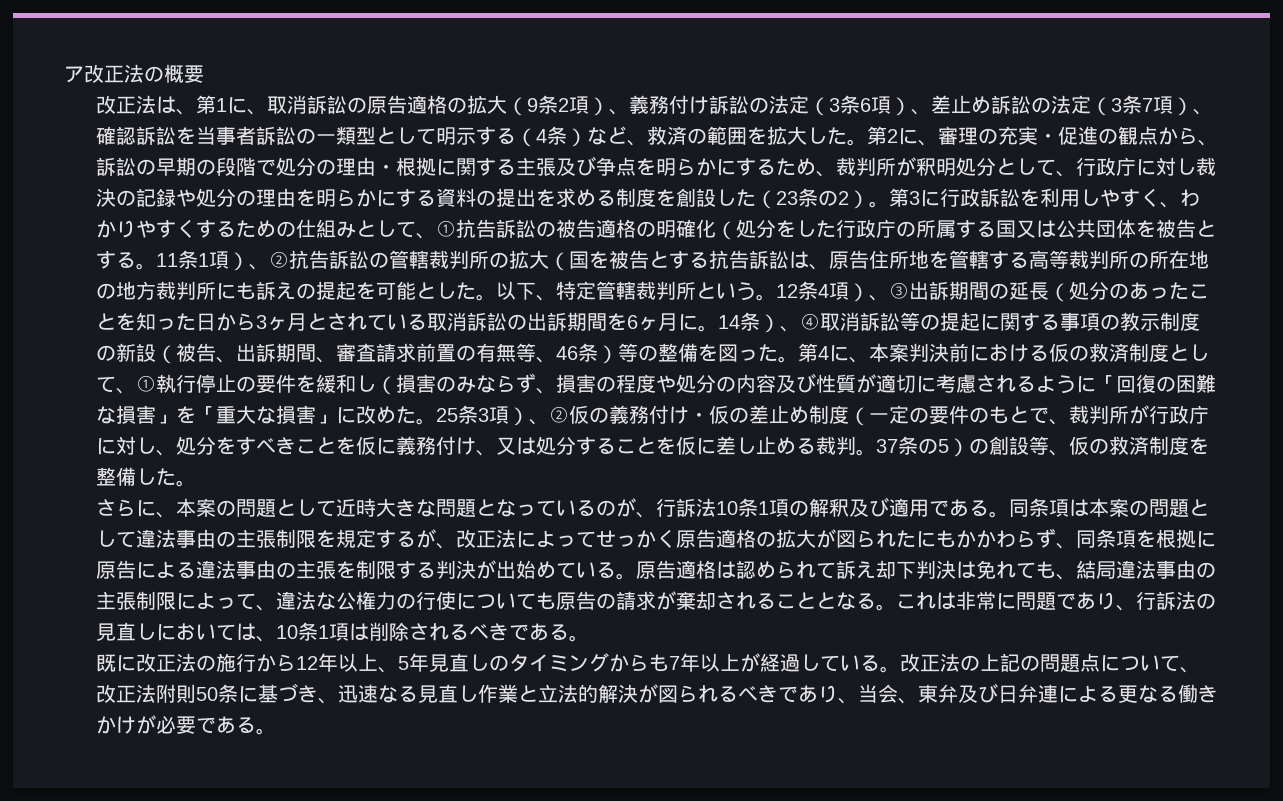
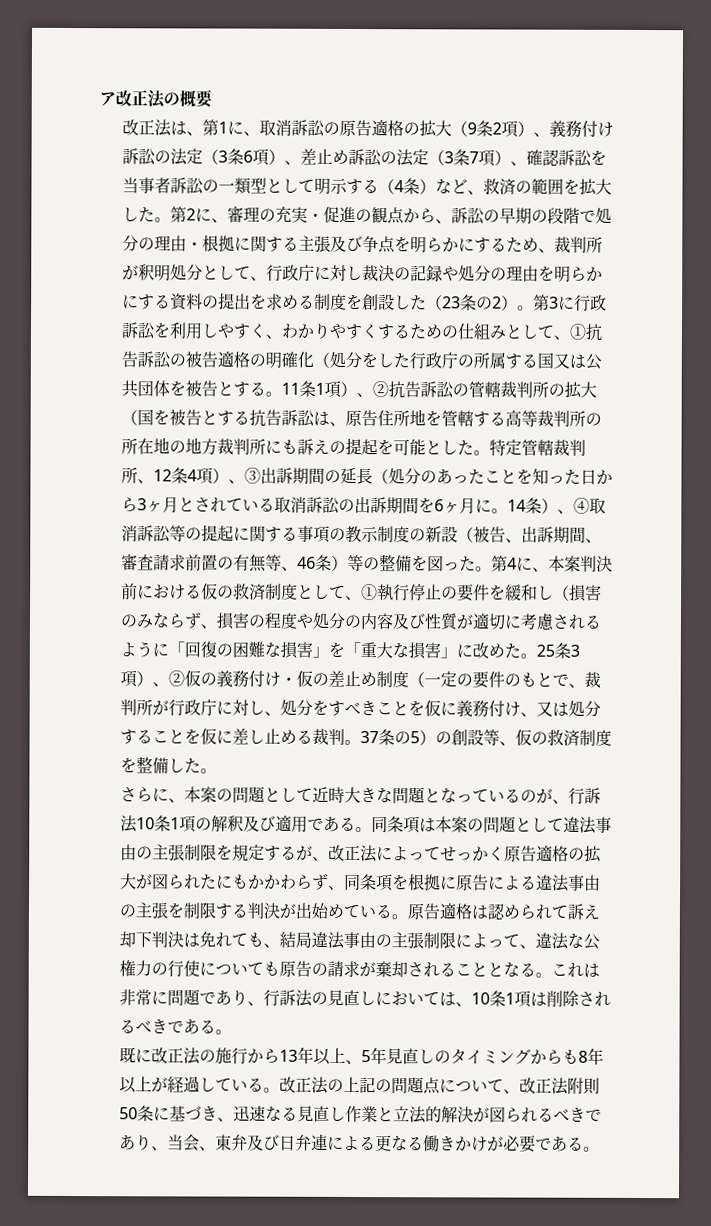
[496,281,557,301] 以下、 -> (490, 453) none
[696,282,777,301] という。 -> [136,479,154,484] 、
[296,656,319,670] 12 -> [278,1049,298,1062] 13
[669,656,681,670] 7 -> [577,1050,588,1063] 8

